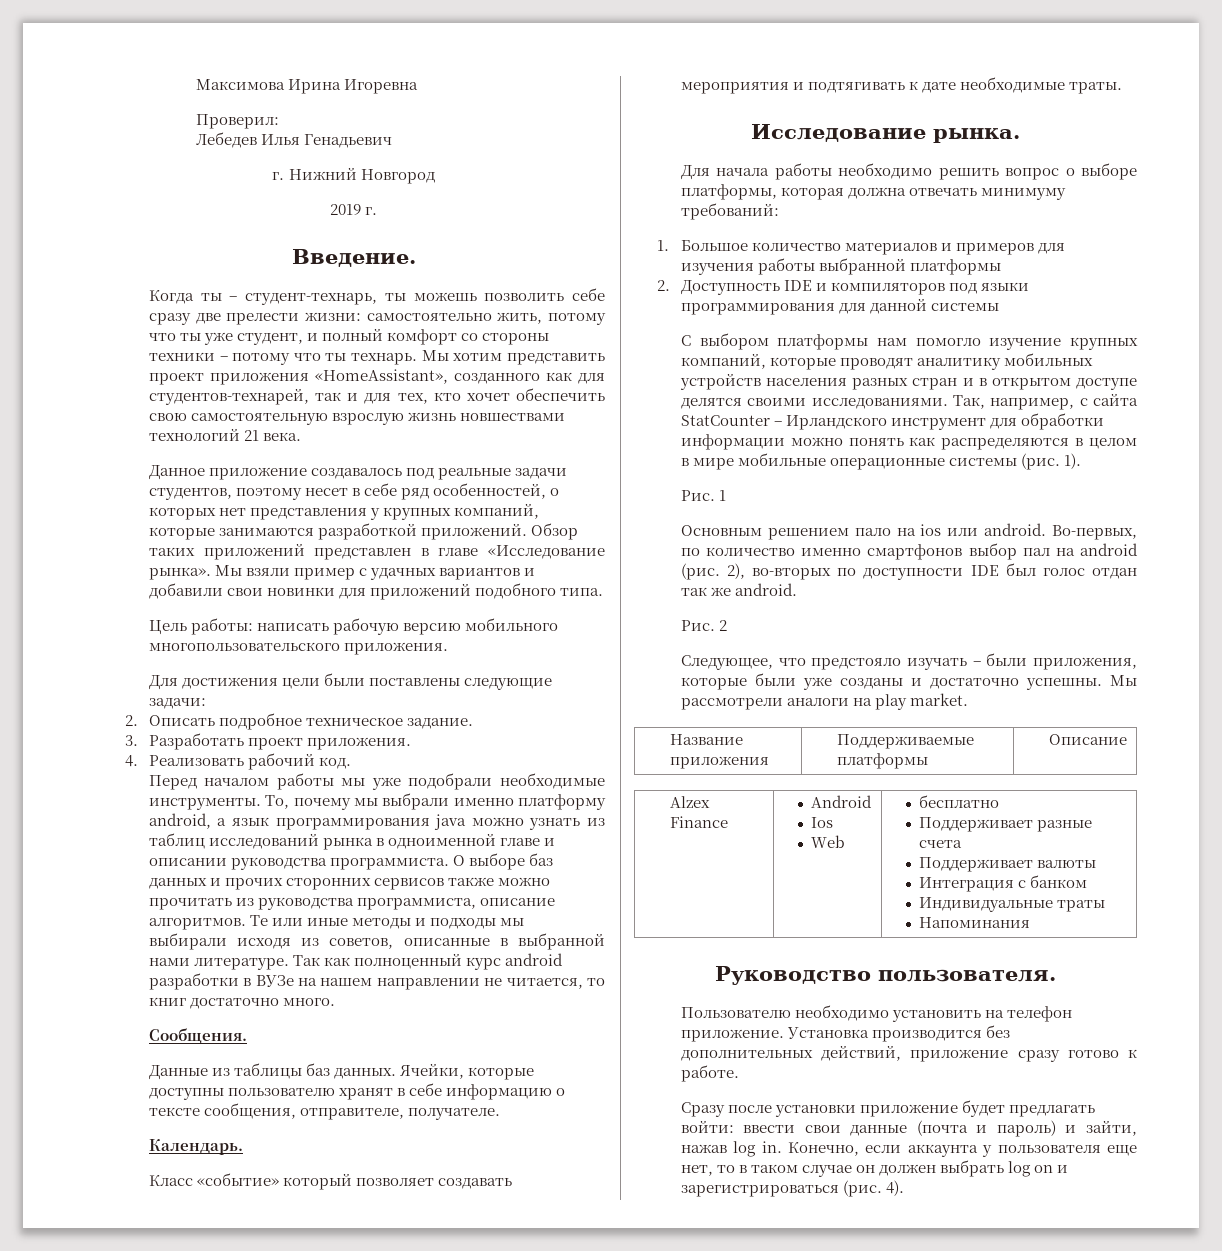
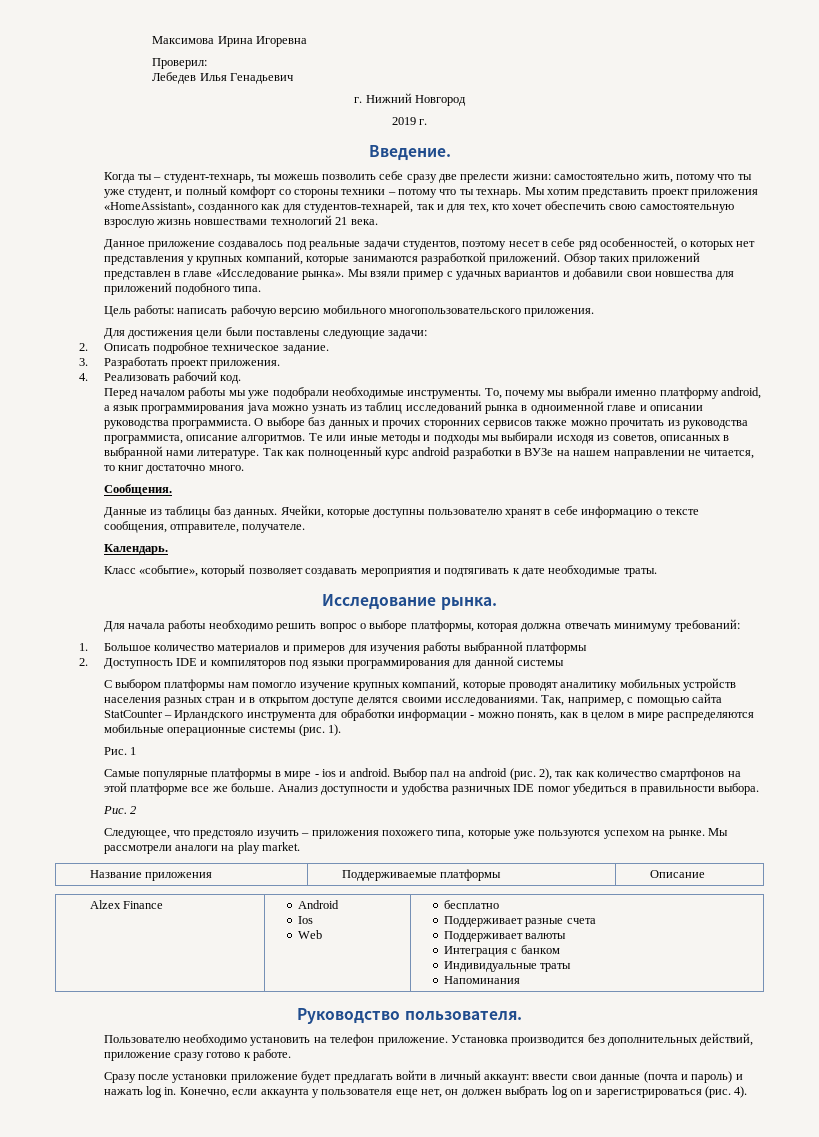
[266,587,335,596] новинки -> [654,271,713,277] новшества
[403,938,490,946] описанные -> [659,435,721,441] описанных
[196,1173,279,1186] «событие» -> [139,565,199,577] «событие»,
(1088, 402) none -> [636,697,689,706] помощью
[891,418,987,430] инструмент -> [246,712,316,721] инструмента
[790,437,1070,450] можно понять как распределяются -> [470,712,580,721] - можно понять, как
(734, 464) none -> [667,712,755,721] распределяются
[680,523,1137,540] [680,543,1017,560] Основным решением пало на ios или android. Во-первых, по количество именно смартфонов выбор -> [103,768,428,780] Самые популярные платформы в мире - ios и android. Выбор
[752,563,1137,580] [680,583,797,596] во-вторых по доступности IDE был голос отдан так же android. -> [555,768,741,780] [103,782,760,795] так как количество смартфонов на этой платформе все же больше. Анализ доступности и удобства разничных IDE помог убедиться в правильности выбора.
[906,653,1137,670] [680,673,1102,690] изучать – были приложения, которые были уже созданы и достаточно успешны. -> [256,830,705,839] изучить – приложения похожего типа, которые уже пользуются успехом на рынке.
[680,1120,734,1133] войти: -> [395,1070,530,1083] войти в личный аккаунт:
[1086,1120,1137,1136] [680,1144,727,1153] зайти, нажав -> [103,1089,143,1095] нажать
[716,1164,853,1177] то в таком случае -> (443, 1093) none

